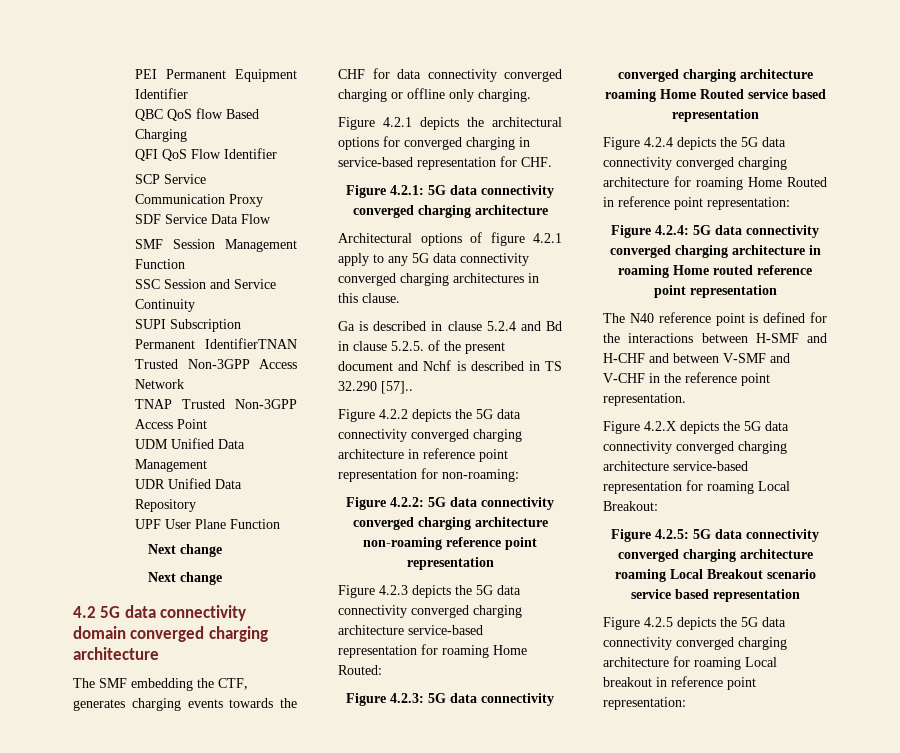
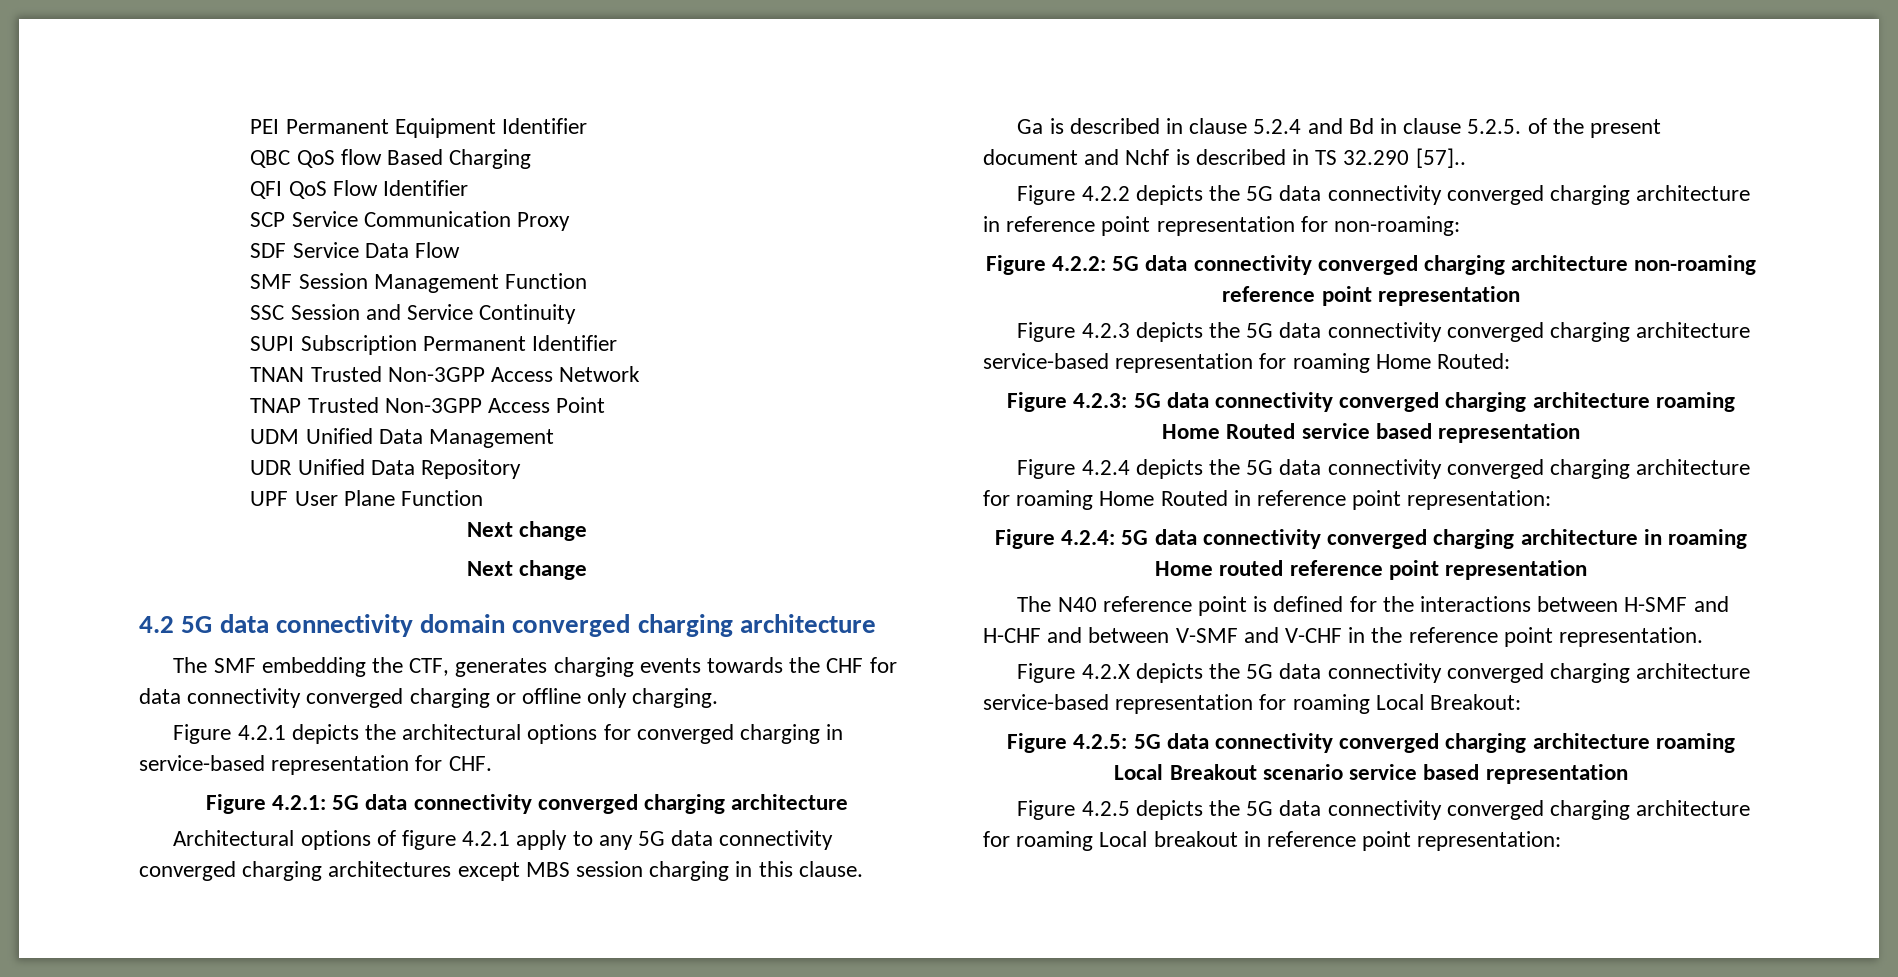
[205,338,297,349] IdentifierTNAN -> [532,335,618,351] [250,367,305,382] Identifier // TNAN
(524, 278) none -> [457,861,730,881] except MBS session charging

